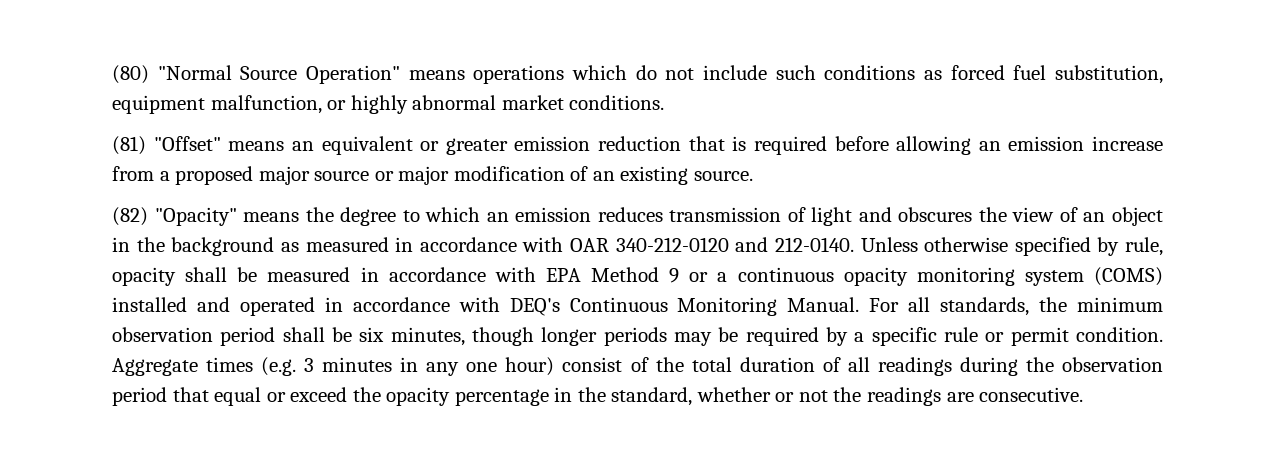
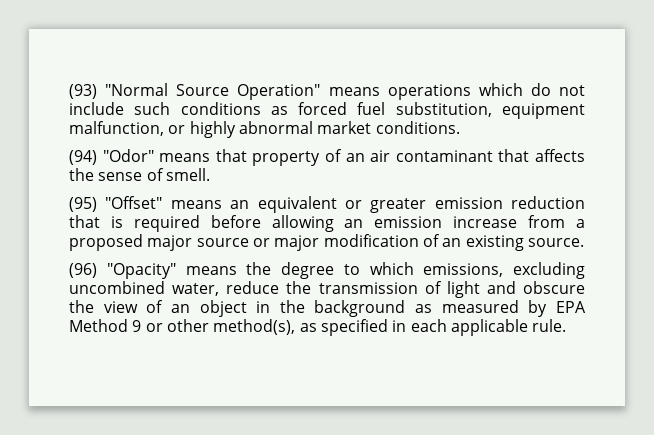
[112,65,149,84] (80) -> [69,84,97,99] (93)
[112,136,146,155] (81) -> [69,149,586,166] [69,168,210,181] [69,197,97,212] (94) "Odor" means that property of an air contaminant that affects the sense of smell. // (95)
[112,207,148,226] (82) -> [69,263,97,278] (96)
[486,207,663,222] an emission reduces -> [423,262,585,279] [69,281,312,296] emissions, excluding uncombined water, reduce the
[898,207,973,222] obscures -> [523,281,585,294] obscure
[395,237,1163,256] [112,267,1163,286] [112,297,1163,316] [112,327,1164,346] [112,357,1164,376] [112,387,1084,406] in accordance with OAR 340-212-0120 and 212-0140. Unless otherwise specified by rule, opacity shall be measured in accordance with EPA Method 9 or a continuous opacity monitoring system (COMS) installed and operated in accordance with DEQ's Continuous Monitoring Manual. For all standards, the minimum observation period shall be six minutes, though longer periods may be required by a specific rule or permit condition. Aggregate times (e.g. 3 minutes in any one hour) consist of the total duration of all readings during the observation period that equal or exceed the opacity percentage in the standard, whether or not the readings are consecutive. -> [528,300,587,317] [69,319,567,336] by EPA Method 9 or other method(s), as specified in each applicable rule.

